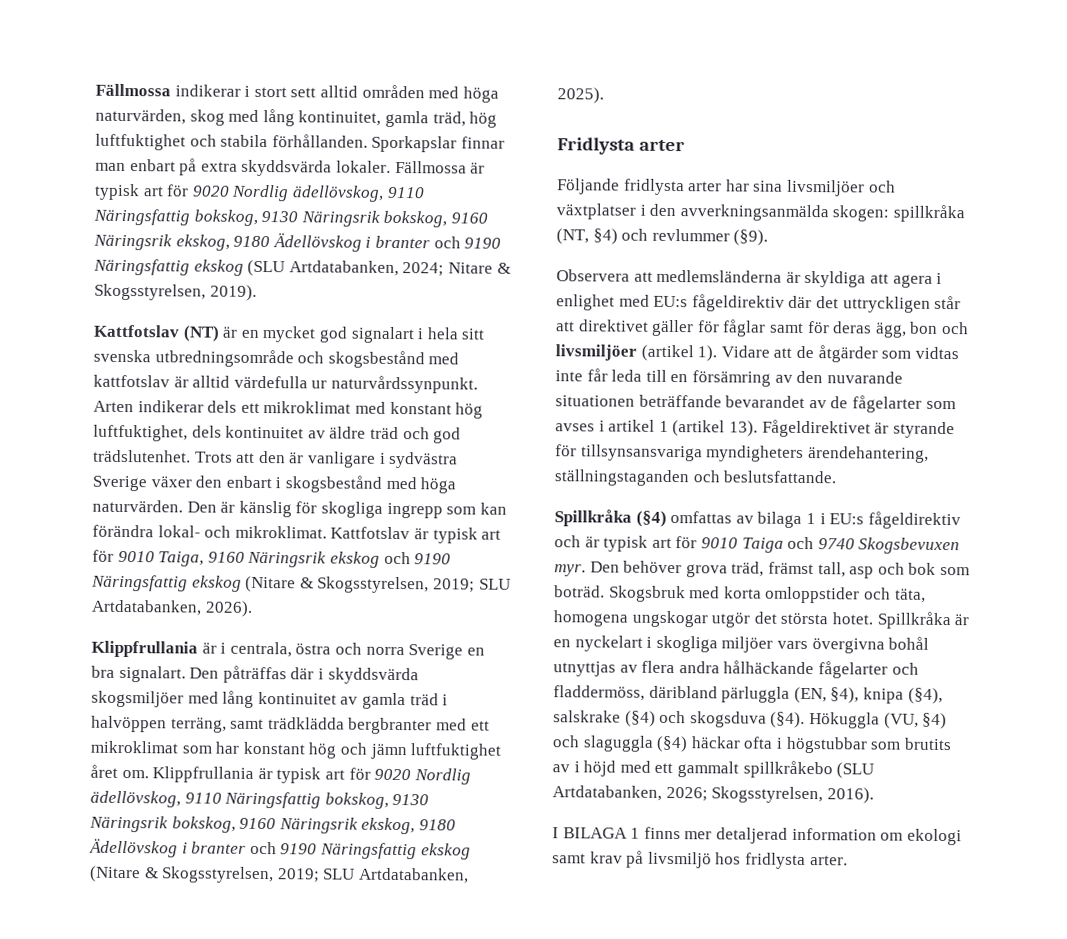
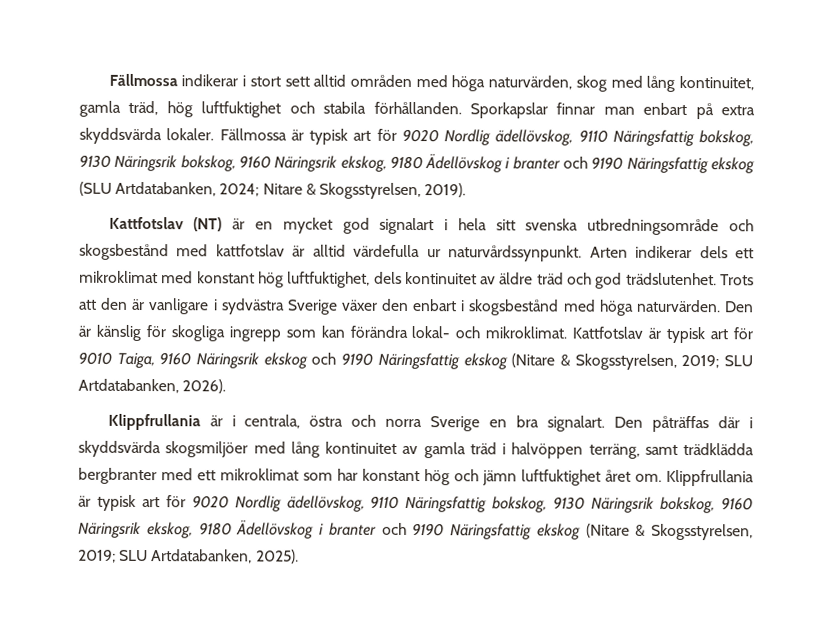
[557,137,686,155] [557,178,896,197] [556,203,965,223] [556,228,769,246] [556,269,943,288] [556,294,962,313] [556,319,969,338] [555,344,959,363] [555,368,903,387] [555,394,956,413] [555,419,955,439] [555,444,929,463] [554,469,837,487] [554,509,961,530] [554,535,961,555] [554,560,970,579] [554,585,926,604] [553,610,970,630] [553,635,930,654] [553,660,919,679] [553,685,943,705] [553,710,948,730] [552,735,952,754] [552,760,875,779] [552,785,874,804] [552,826,962,846] [552,850,848,870] // Fridlysta arter // Följande fridlysta arter har sina livsmiljöer och växtplatser i den avverkningsanmälda skogen: spillkråka (NT, §4) och revlummer (§9). // Observera att medlemsländerna är skyldiga att agera i enlighet med EU:s fågeldirektiv där det uttryckligen står att direktivet gäller för fåglar samt för deras ägg, bon och livsmiljöer (artikel 1). Vidare att de åtgärder som vidtas inte får leda till en försämring av den nuvarande situationen beträffande bevarandet av de fågelarter som avses i artikel 1 (artikel 13). Fågeldirektivet är styrande för tillsynsansvariga myndigheters ärendehantering, ställningstaganden och beslutsfattande. // Spillkråka (§4) omfattas av bilaga 1 i EU:s fågeldirektiv och är typisk art för 9010 Taiga och 9740 Skogsbevuxen myr. Den behöver grova träd, främst tall, asp och bok som boträd. Skogsbruk med korta omloppstider och täta, homogena ungskogar utgör det största hotet. Spillkråka är en nyckelart i skogliga miljöer vars övergivna bohål utnyttjas av flera andra hålhäckande fågelarter och fladdermöss, däribland pärluggla (EN, §4), knipa (§4), salskrake (§4) och skogsduva (§4). Hökuggla (VU, §4) och slaguggla (§4) häckar ofta i högstubbar som brutits av i höjd med ett gammalt spillkråkebo (SLU Artdatabanken, 2026; Skogsstyrelsen, 2016). // I BILAGA 1 finns mer detaljerad information om ekologi samt krav på livsmiljö hos fridlysta arter. -> (299, 556) none

